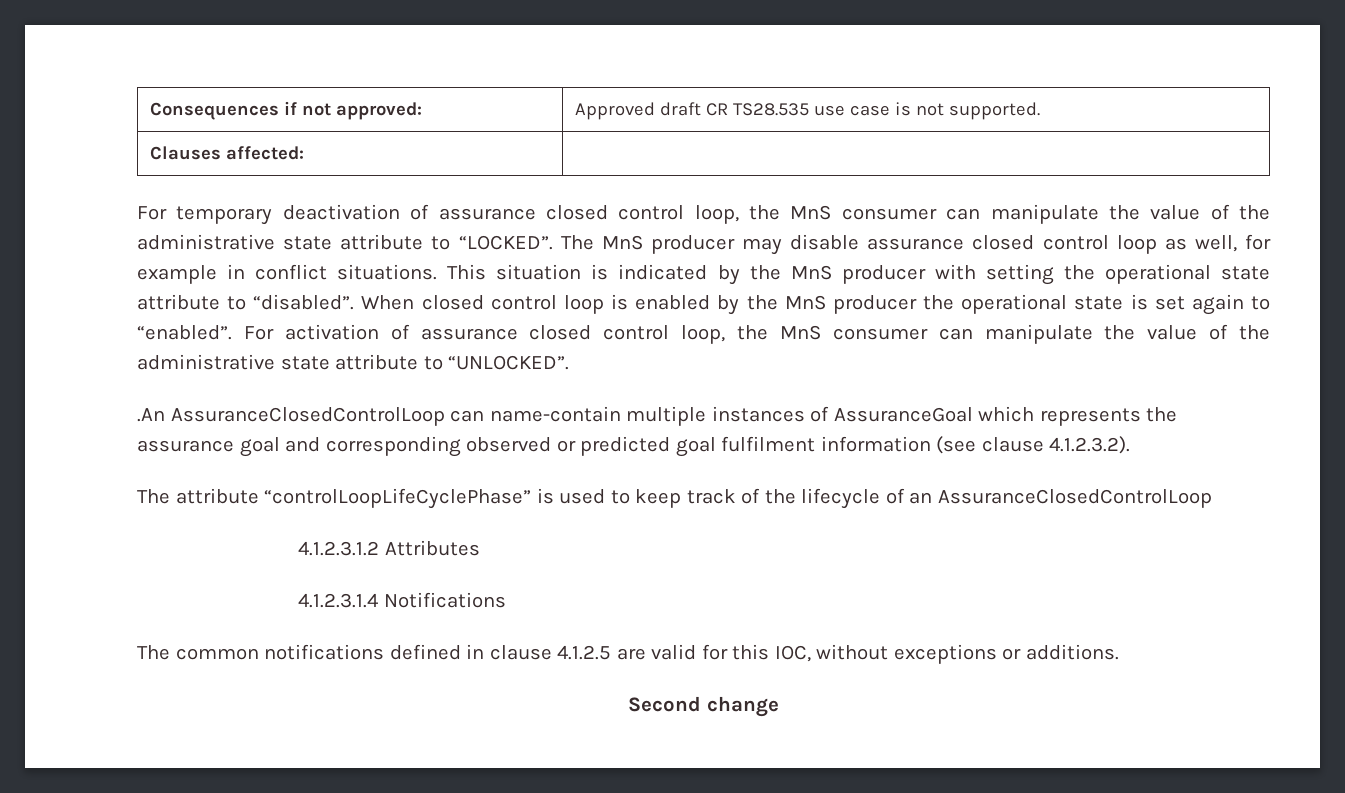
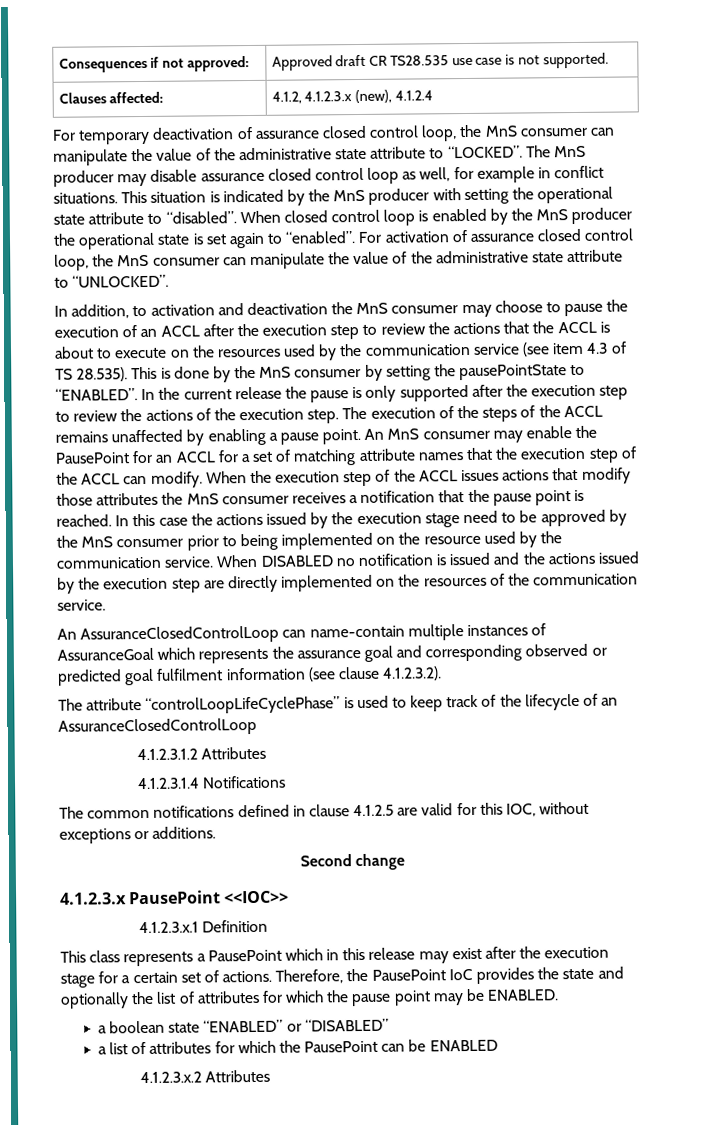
(305, 153) none -> [271,89,433,104] 4.1.2, 4.1.2.3.x (new), 4.1.2.4
[137,408,165,422] .An -> [54,299,629,319] [54,321,610,340] [54,341,627,361] [55,364,586,383] [55,384,629,403] [55,405,603,424] [55,425,598,446] [55,446,637,466] [56,467,631,488] [56,489,585,506] [56,509,627,529] [56,531,563,551] [56,551,641,569] [57,573,639,594] [57,599,106,611] [57,628,77,640] In addition, to activation and deactivation the MnS consumer may choose to pause the execution of an ACCL after the execution step to review the actions that the ACCL is about to execute on the resources used by the communication service (see item 4.3 of TS 28.535). This is done by the MnS consumer by setting the pausePointState to “ENABLED”. In the current release the pause is only supported after the execution step to review the actions of the execution step. The execution of the steps of the ACCL remains unaffected by enabling a pause point. An MnS consumer may enable the PausePoint for an ACCL for a set of matching attribute names that the execution step of the ACCL can modify. When the execution step of the ACCL issues actions that modify those attributes the MnS consumer receives a notification that the pause point is reached. In this case the actions issued by the execution stage need to be approved by the MnS consumer prior to being implemented on the resource used by the communication service. When DISABLED no notification is issued and the actions issued by the execution step are directly implemented on the resources of the communication service. // An
(779, 706) none -> [60,890,290,905] [138,919,268,934] [60,946,610,967] [60,966,624,988] [60,988,560,1009] [97,1018,389,1034] [97,1039,498,1055] [139,1069,270,1084] // 4.1.2.3.x PausePoint <<IOC>> // 4.1.2.3.x.1 Definition // This class represents a PausePoint which in this release may exist after the execution stage for a certain set of actions. Therefore, the PausePoint IoC provides the state and optionally the list of attributes for which the pause point may be ENABLED. // a boolean state “ENABLED” or “DISABLED” // a list of attributes for which the PausePoint can be ENABLED // 4.1.2.3.x.2 Attributes

